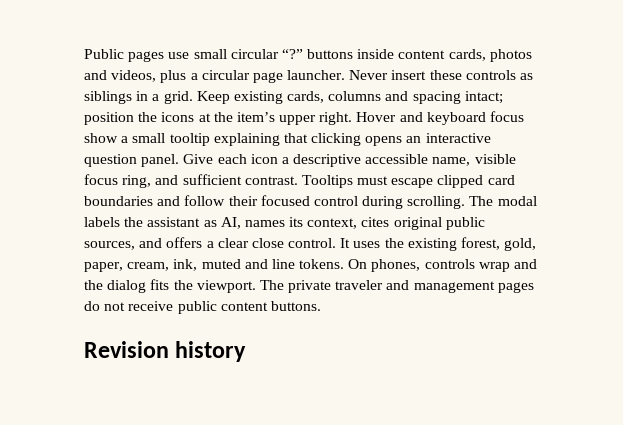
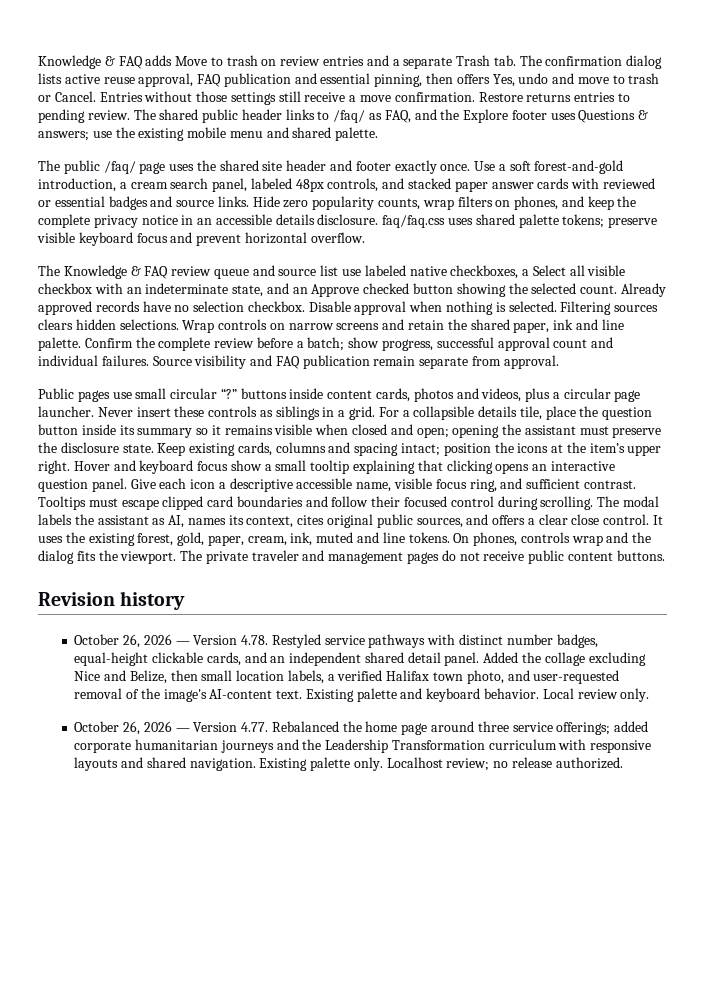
(84, 54) none -> [38,55,663,69] [38,73,660,87] [38,91,630,105] [38,109,649,123] [38,127,379,141] [38,160,624,174] [38,178,655,192] [38,196,637,210] [38,214,658,228] [37,232,365,246] [38,265,626,279] [38,283,666,297] [38,301,659,315] [38,319,624,333] [38,337,614,351] [38,355,559,369] Knowledge & FAQ adds Move to trash on review entries and a separate Trash tab. The confirmation dialog lists active reuse approval, FAQ publication and essential pinning, then offers Yes, undo and move to trash or Cancel. Entries without those settings still receive a move confirmation. Restore returns entries to pending review. The shared public header links to /faq/ as FAQ, and the Explore footer uses Questions & answers; use the existing mobile menu and shared palette. // The public /faq/ page uses the shared site header and footer exactly once. Use a soft forest-and-gold introduction, a cream search panel, labeled 48px controls, and stacked paper answer cards with reviewed or essential badges and source links. Hide zero popularity counts, wrap filters on phones, and keep the complete privacy notice in an accessible details disclosure. faq/faq.css uses shared palette tokens; preserve visible keyboard focus and prevent horizontal overflow. // The Knowledge & FAQ review queue and source list use labeled native checkboxes, a Select all visible checkbox with an indeterminate state, and an Approve checked button showing the selected count. Already approved records have no selection checkbox. Disable approval when nothing is selected. Filtering sources clears hidden selections. Wrap controls on narrow screens and retain the shared paper, ink and line palette. Confirm the complete review before a batch; show progress, successful approval count and individual failures. Source visibility and FAQ publication remain separate from approval. //
(193, 97) none -> [378,406,653,420] [38,424,662,438] [38,442,154,453] For a collapsible details tile, place the question button inside its summary so it remains visible when closed and open; opening the assistant must preserve the disclosure state.
(247, 351) none -> [74,634,598,648] [74,652,646,666] [74,670,620,684] [74,688,650,702] [74,721,649,735] [74,739,652,753] [74,757,623,771] // October 26, 2026 — Version 4.78. Restyled service pathways with distinct number badges, equal-height clickable cards, and an independent shared detail panel. Added the collage excluding Nice and Belize, then small location labels, a verified Halifax town photo, and user-requested removal of the image's AI-content text. Existing palette and keyboard behavior. Local review only. // October 26, 2026 — Version 4.77. Rebalanced the home page around three service offerings; added corporate humanitarian journeys and the Leadership Transformation curriculum with responsive layouts and shared navigation. Existing palette only. Localhost review; no release authorized.

